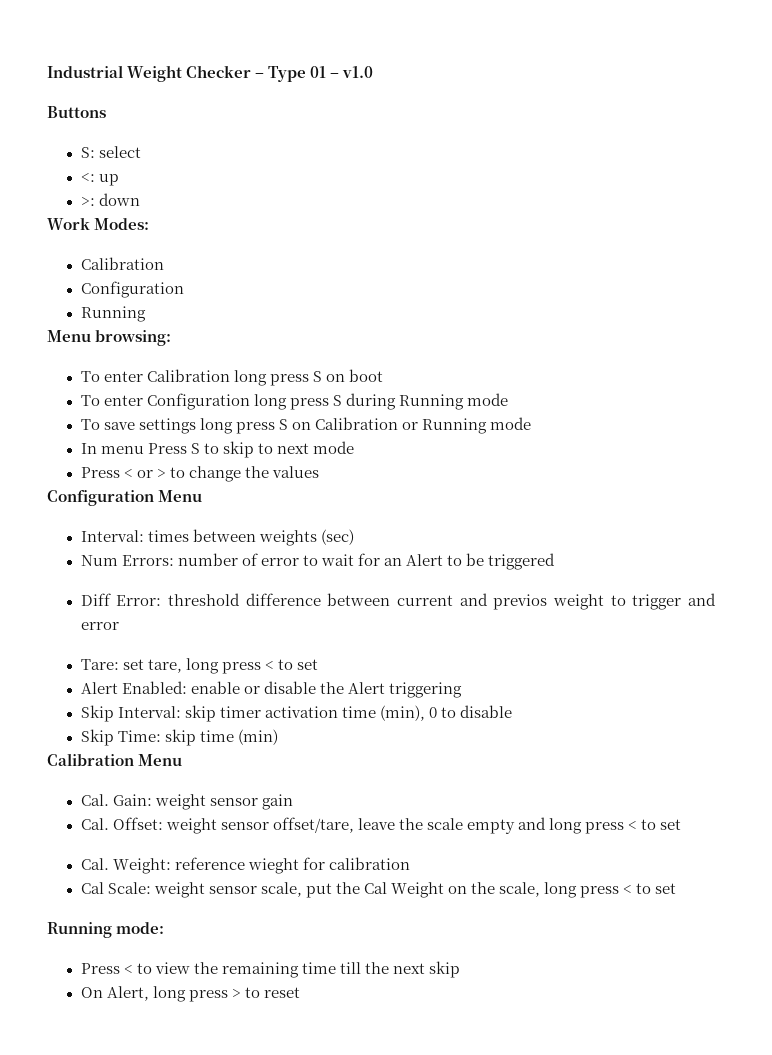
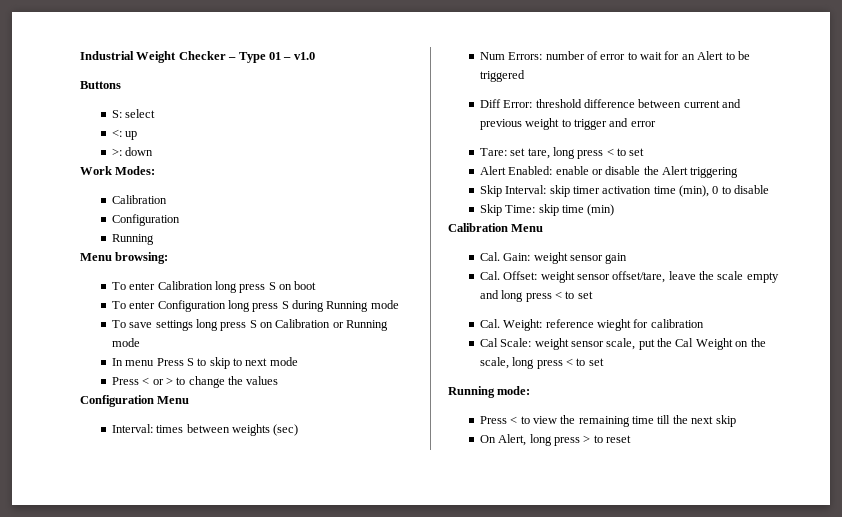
[493,594,548,610] previos -> [479,119,522,130] previous

